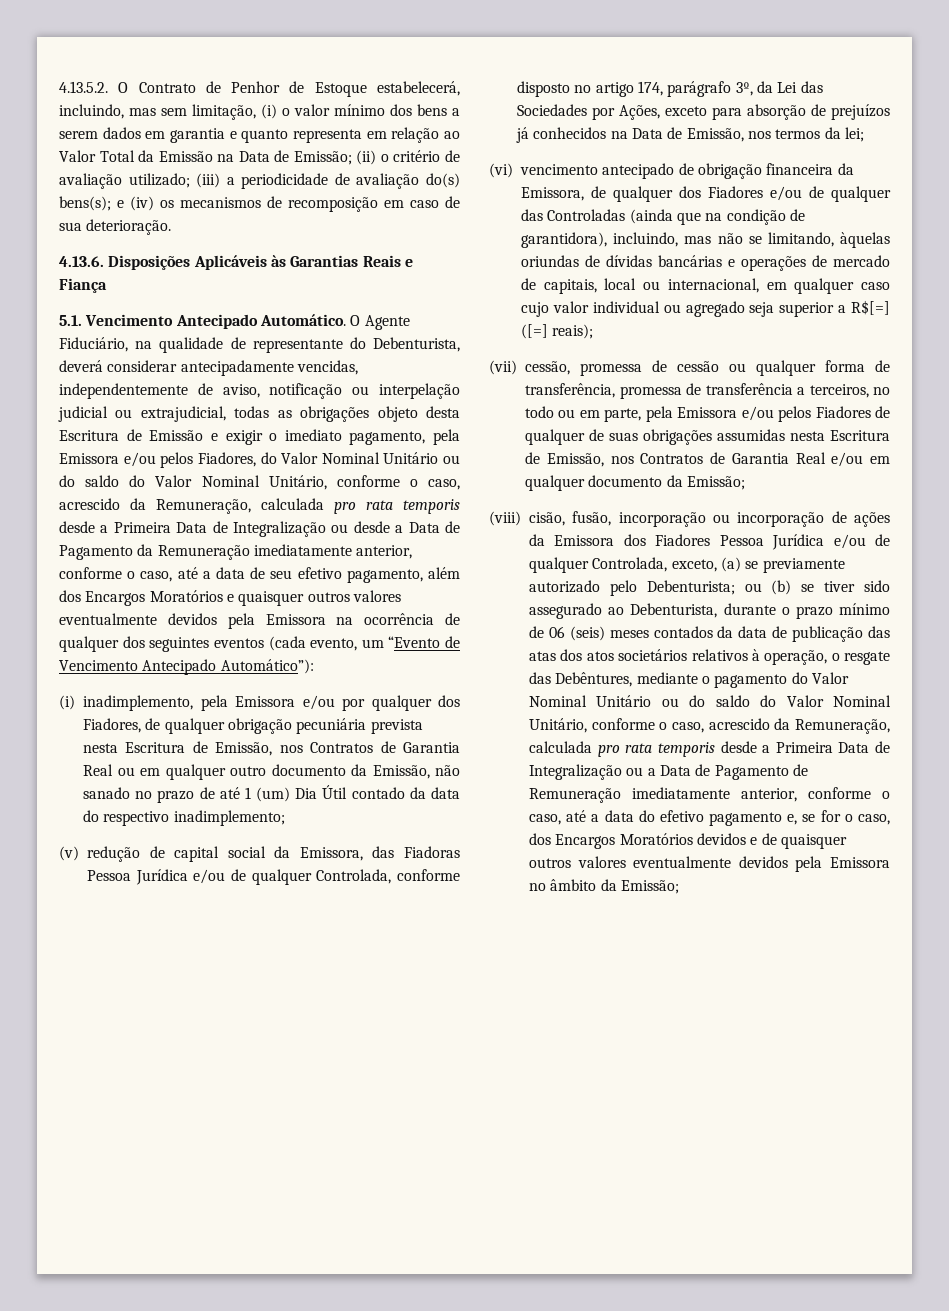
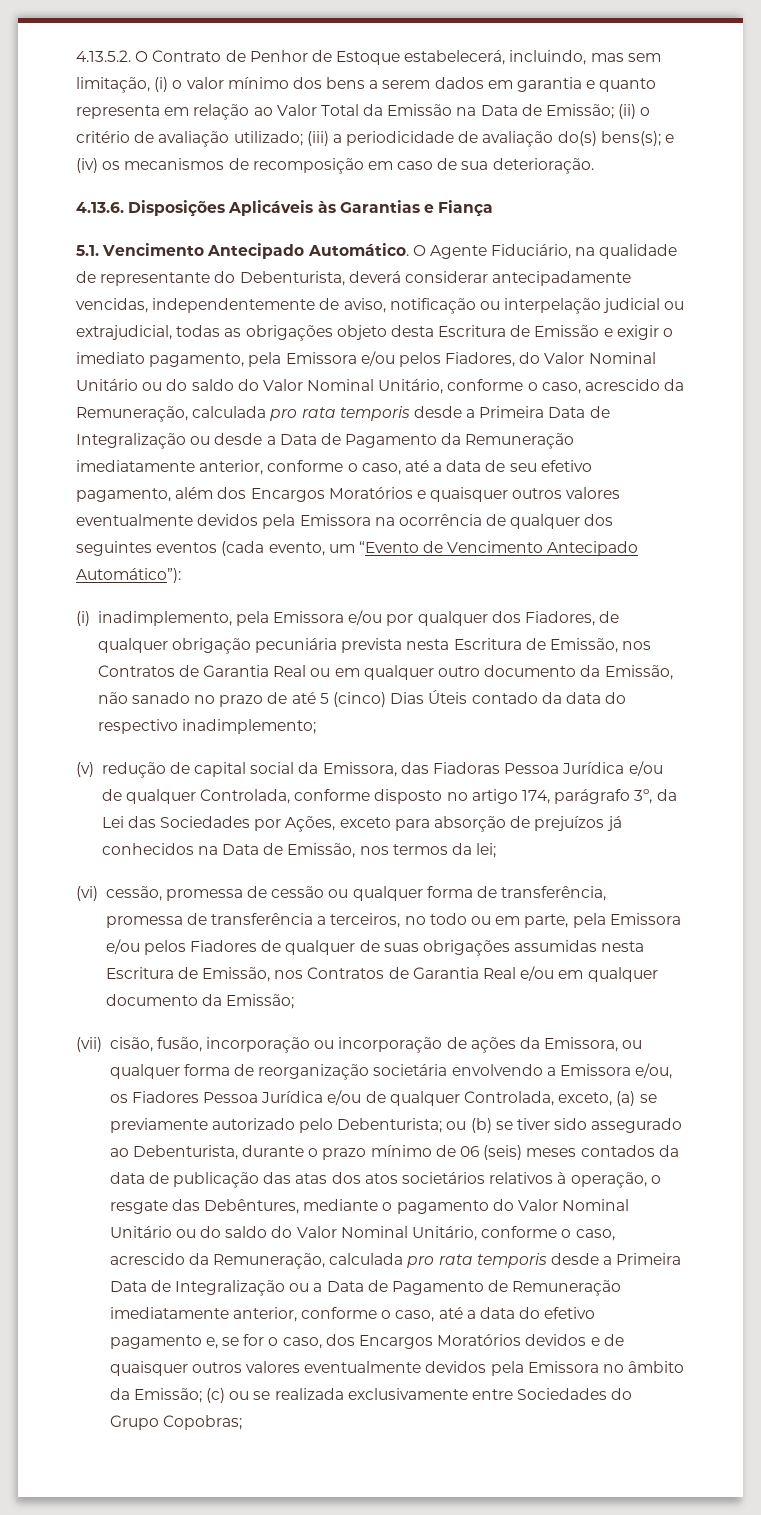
[362,255,401,267] Reais -> (420, 206) none
[244,785,348,802] 1 (um) Dia Útil -> [319,690,468,707] 5 (cinco) Dias Úteis
[520,163,854,179] [521,186,891,202] [521,209,805,225] [521,232,891,248] [521,255,890,271] [521,278,890,294] [521,300,890,317] [521,324,594,339] [489,360,517,375] vencimento antecipado de obrigação financeira da Emissora, de qualquer dos Fiadores e/ou de qualquer das Controladas (ainda que na condição de garantidora), incluindo, mas não se limitando, àquelas oriundas de dívidas bancárias e operações de mercado de capitais, local ou internacional, em qualquer caso cujo valor individual ou agregado seja superior a R$[=] ([=] reais); // (vii) -> (98, 893) none
[489,511,521,526] (viii) -> [76,1037,102,1052] (vii)
[554,534,646,546] Emissora dos -> [544,1037,643,1052] [109,1063,673,1080] [109,1094,128,1103] Emissora, ou qualquer forma de reorganização societária envolvendo a Emissora e/ou, os
(679, 887) none -> [206,1388,633,1403] [109,1415,242,1430] (c) ou se realizada exclusivamente entre Sociedades do Grupo Copobras;

